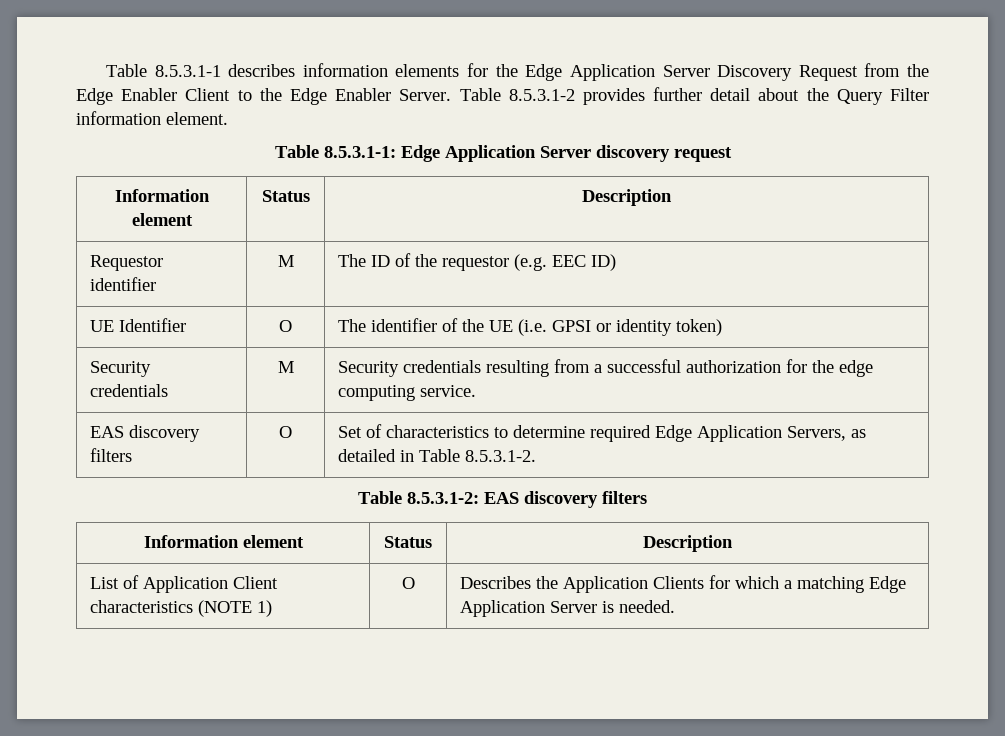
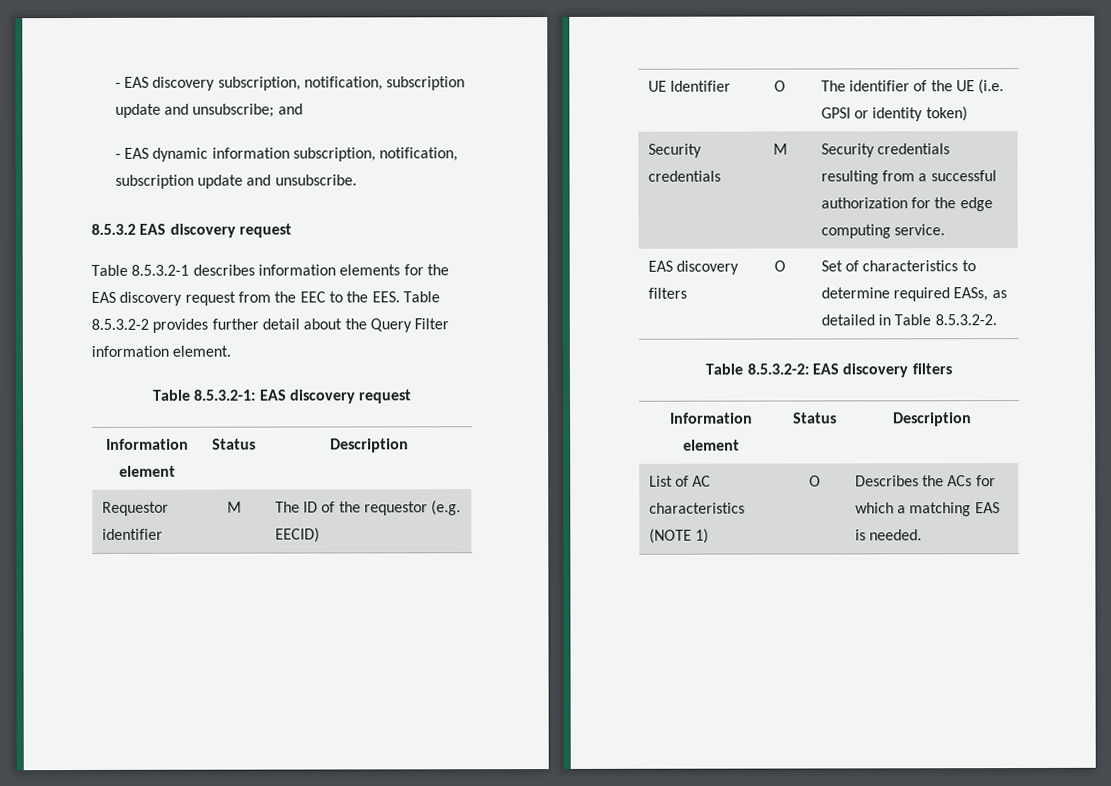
[105,64,221,77] Table 8.5.3.1-1 -> [114,76,466,91] [114,103,303,118] [114,147,459,162] [114,174,357,189] [91,223,292,238] [91,264,190,276] - EAS discovery subscription, notification, subscription update and unsubscribe; and // - EAS dynamic information subscription, notification, subscription update and unsubscribe. // 8.5.3.2 EAS discovery request // Table 8.5.3.2-1
[525,63,930,81] [76,88,575,105] Edge Application Server Discovery Request from the Edge Enabler Client to the Edge Enabler Server. Table 8.5.3.1-2 -> [91,291,440,306] [91,318,149,330] EAS discovery request from the EEC to the EES. Table 8.5.3.2-2
[323,145,591,162] 8.5.3.1-1: Edge Application Server -> [193,389,287,401] 8.5.3.2-1: EAS
[552,254,617,271] EEC ID) -> [274,527,320,543] EECID)
[655,425,847,442] Edge Application Servers, -> [953,287,989,302] EASs,
[465,450,537,462] [358,491,479,504] 8.5.3.1-2. // Table 8.5.3.1-2: -> [934,314,997,326] [705,363,809,375] 8.5.3.2-2. // Table 8.5.3.2-2:
[143,576,279,593] Application Client -> [692,475,712,487] AC
[563,576,705,593] Application Clients -> [947,475,973,487] ACs
[869,576,907,593] [460,600,598,617] Edge Application Server -> [974,502,1000,514] EAS

